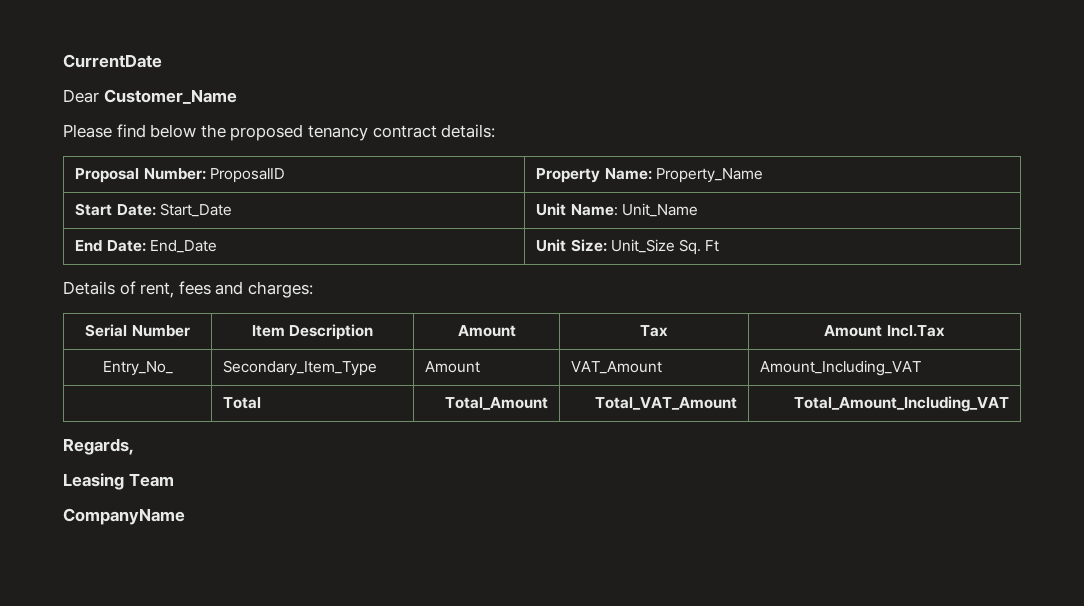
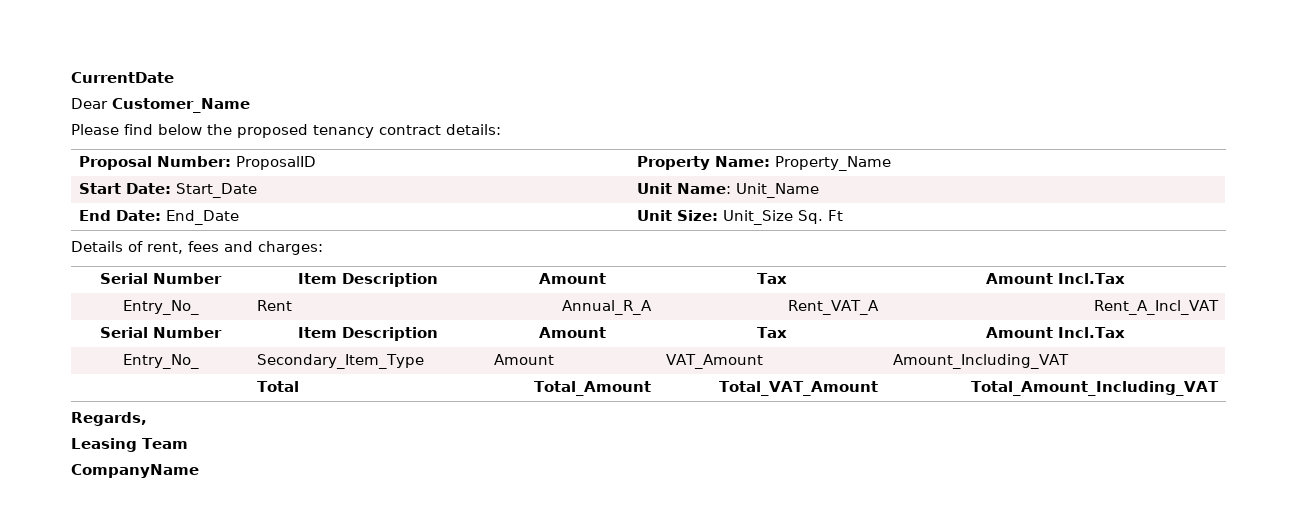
(945, 331) none -> [122,300,199,315] [257,300,293,311] [561,300,652,315] [787,300,879,315] [1093,300,1219,315] [100,327,222,338] [298,327,438,341] [539,327,606,338] [757,327,788,338] [986,327,1126,338] // Entry_No_ | Rent | Annual_R_A | Rent_VAT_A | Rent_A_Incl_VAT // Serial Number | Item Description | Amount | Tax | Amount Incl.Tax

